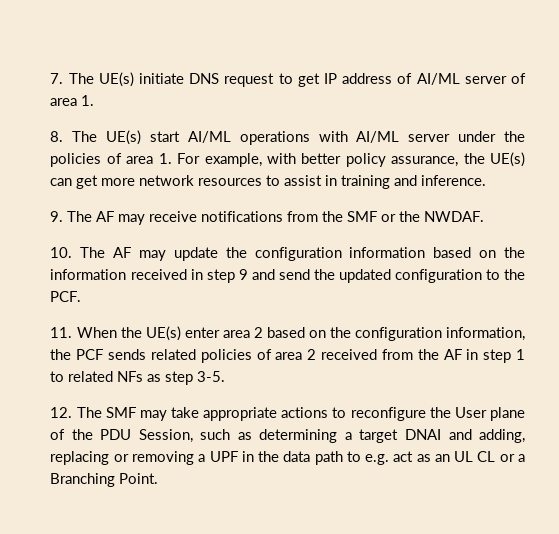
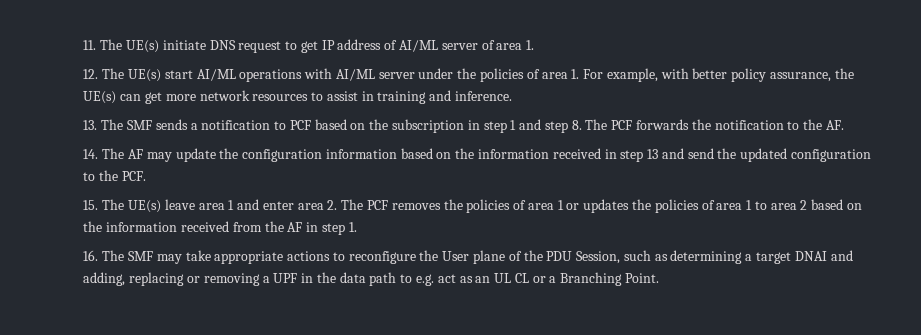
[50,73,64,84] 7. -> [83,40,97,50] 11.
[50,131,64,142] 8. -> [83,69,99,79] 12.
[50,211,485,225] [50,247,73,258] 9. The AF may receive notifications from the SMF or the NWDAF. // 10. -> [83,119,844,133] [83,149,99,159] 13. The SMF sends a notification to PCF based on the subscription in step 1 and step 8. The PCF forwards the notification to the AF. // 14.
[238,269,248,280] 9 -> [647,149,659,159] 13
[50,326,220,341] 11. When the UE(s) enter -> [83,199,767,213] 15. The UE(s) leave area 1 and enter area 2. The PCF removes the policies of area 1 or updates the policies of area 1 to
[354,327,525,341] [50,349,317,363] configuration information, the PCF sends related policies of area 2 -> [106,222,178,232] information
[515,349,525,360] [50,371,226,385] [50,407,73,418] 1 to related NFs as step 3-5. // 12. -> [348,222,357,232] [83,250,99,261] 1. // 16.

